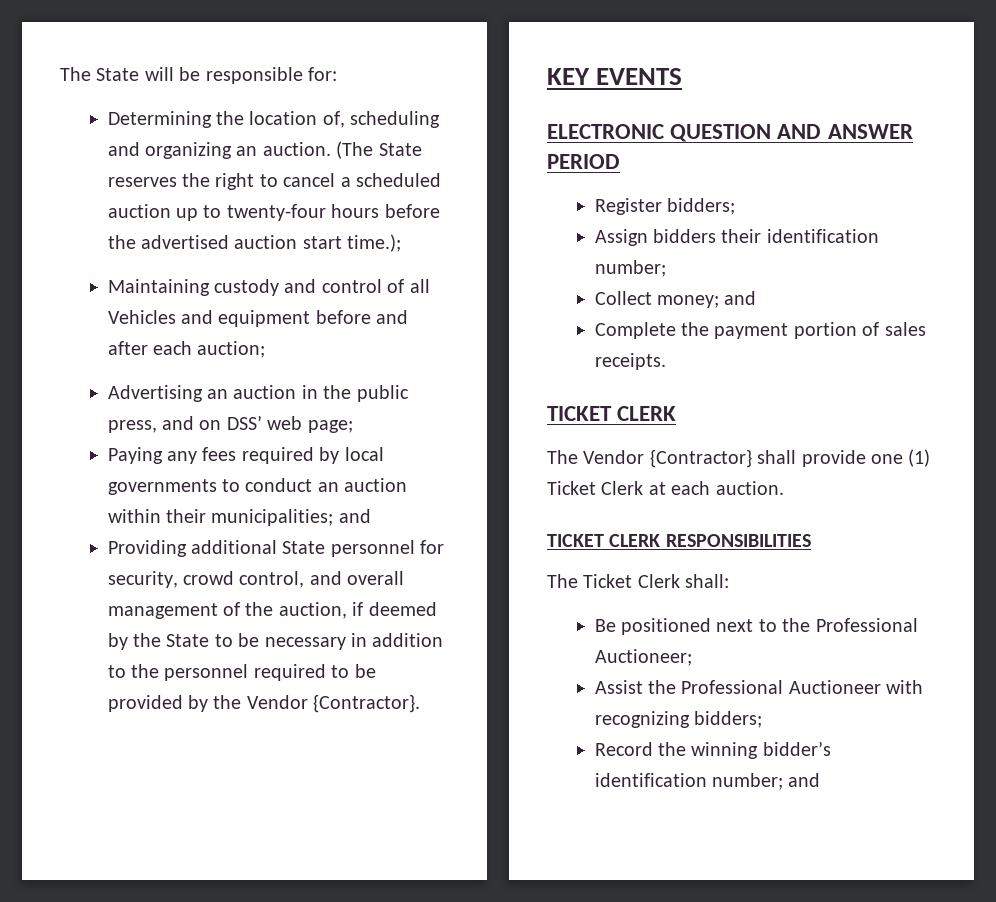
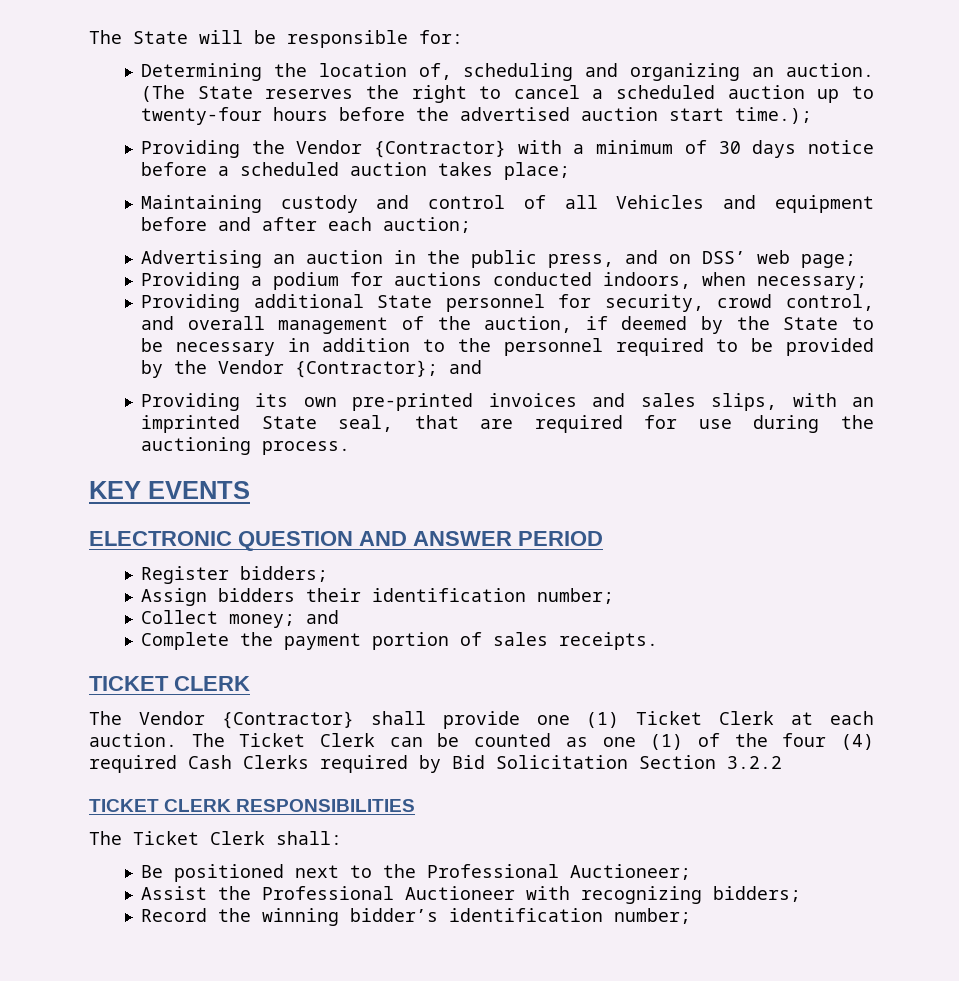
(402, 243) none -> [140,140,874,158] [140,162,570,180] // Providing the Vendor {Contractor} with a minimum of 30 days notice before a scheduled auction takes place;
[107,447,384,464] [107,478,408,495] [107,509,371,526] Paying any fees required by local governments to conduct an auction within their municipalities; and -> [140,272,867,290] Providing a podium for auctions conducted indoors, when necessary;
[313,694,421,713] {Contractor}. -> [294,360,482,378] [140,393,875,411] [140,415,875,433] [140,437,350,455] {Contractor}; and // Providing its own pre-printed invoices and sales slips, with an imprinted State seal, that are required for use during the auctioning process.
(784, 488) none -> [191,733,875,750] [89,755,782,773] The Ticket Clerk can be counted as one (1) of the four (4) required Cash Clerks required by Bid Solicitation Section 3.2.2
[788,773,821,787] and -> (691, 916) none

